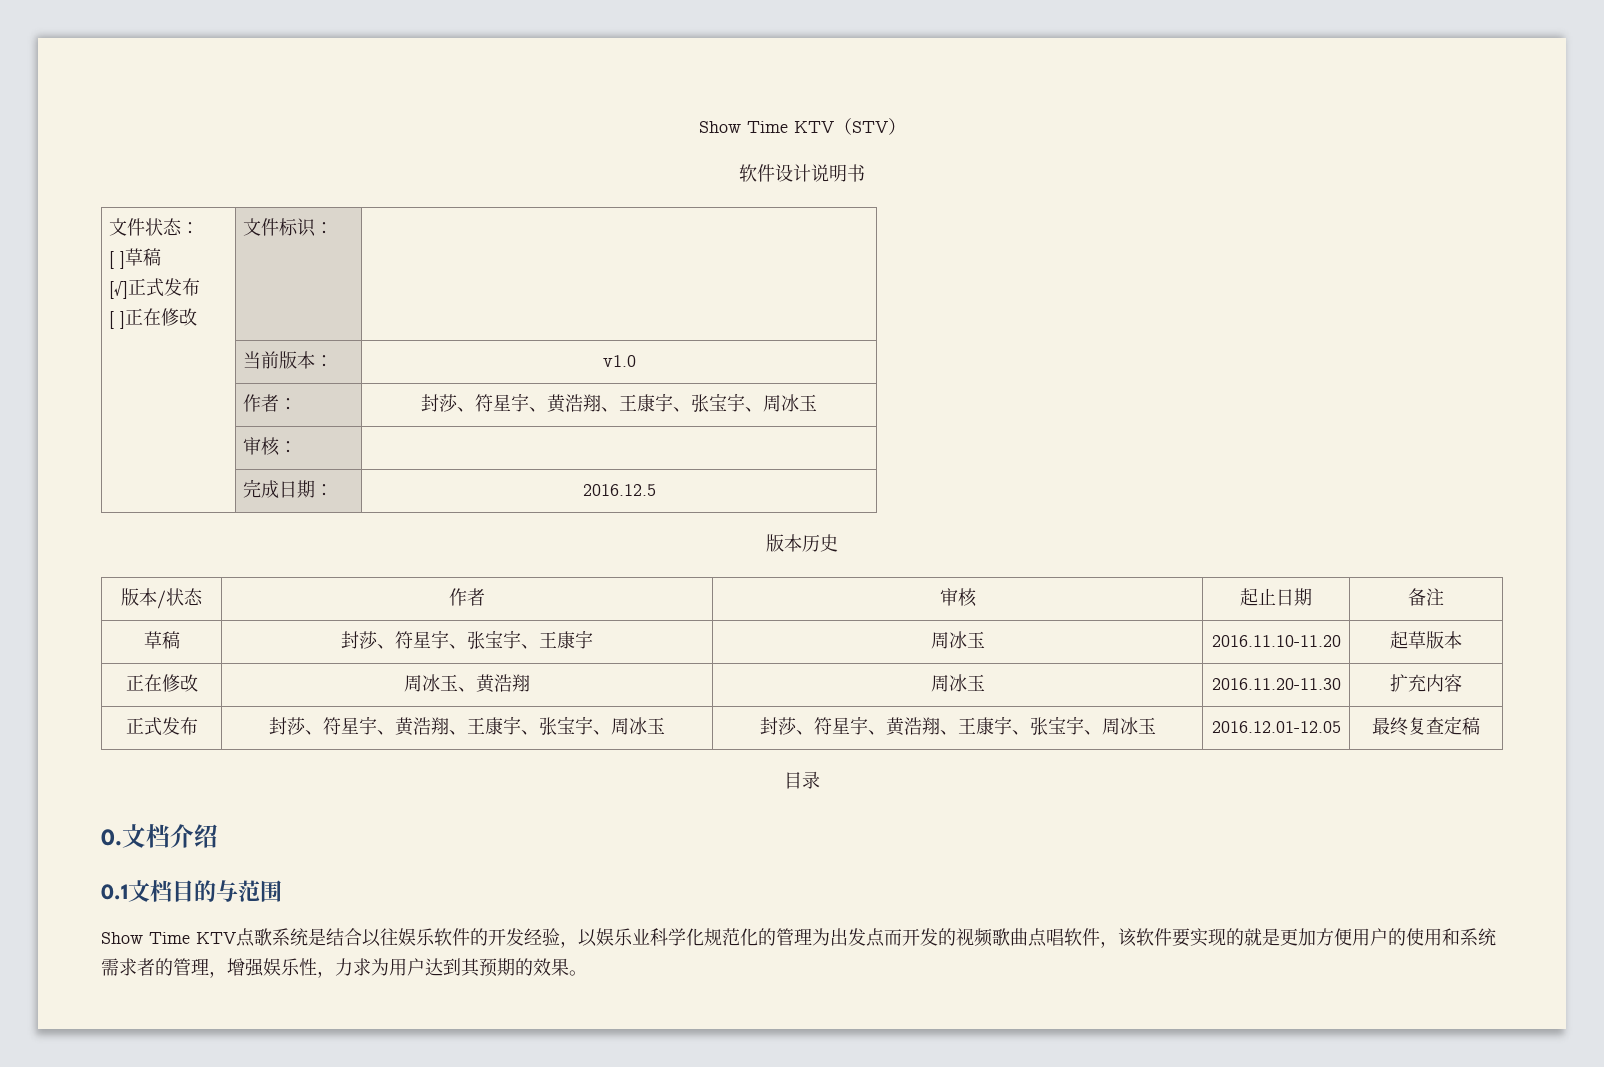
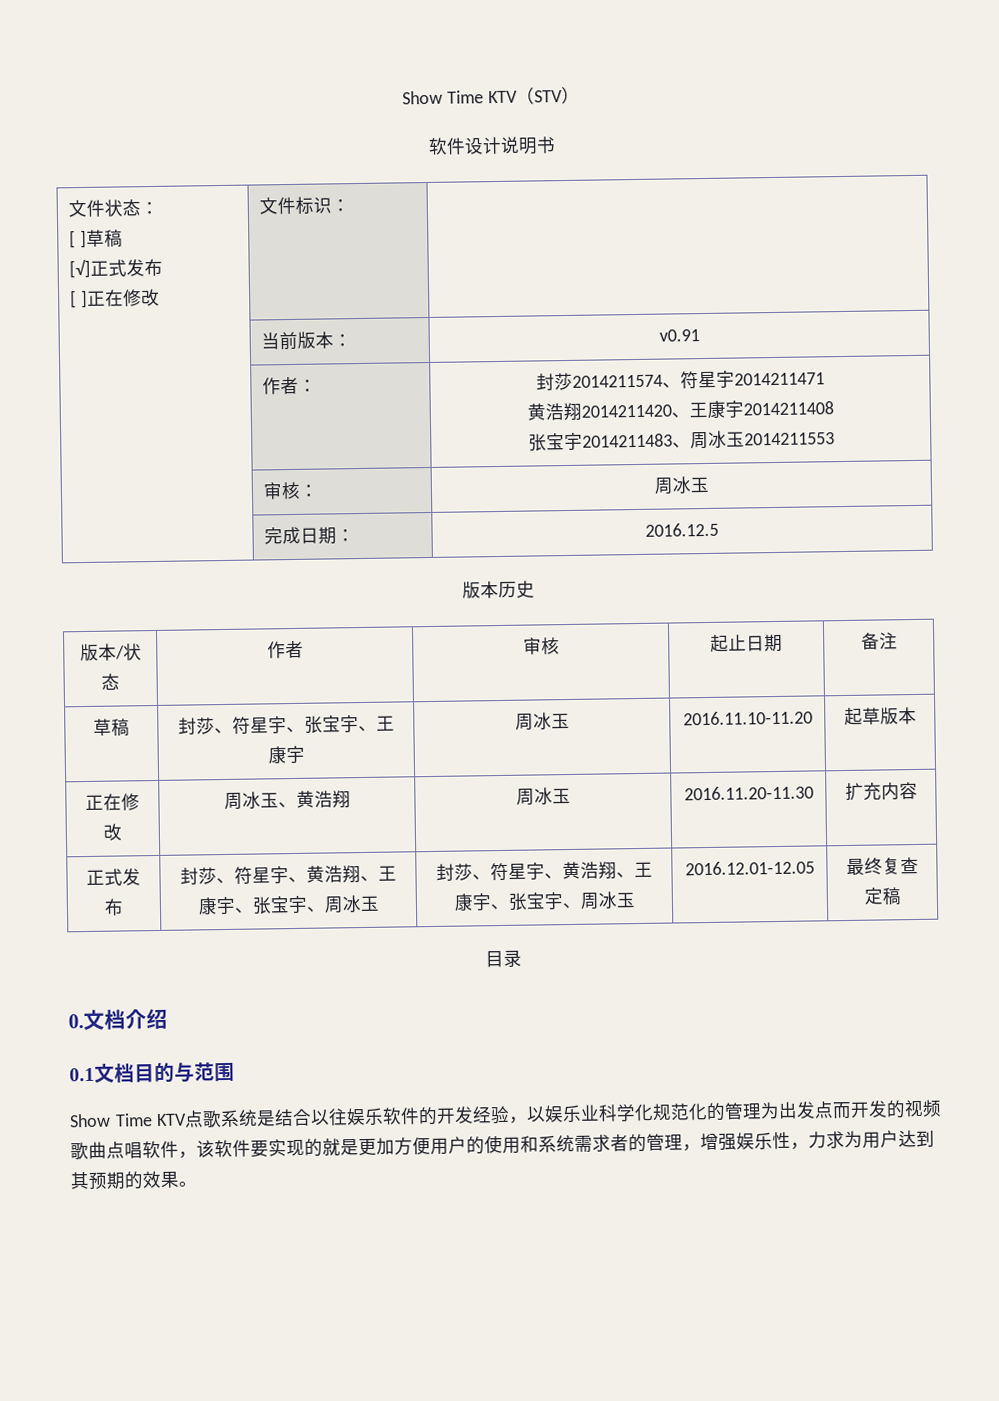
[602,355,636,367] v1.0 -> [658,329,700,342] v0.91
[457,393,817,413] 、符星宇、黄浩翔、王康宇、张宝宇、周冰玉 -> [571,370,825,390] [526,400,834,422] [527,430,835,452] 2014211574、符星宇2014211471 // 黄浩翔2014211420、王康宇2014211408 // 张宝宇2014211483、周冰玉2014211553
(298, 447) none -> [653,476,710,495] 周冰玉

